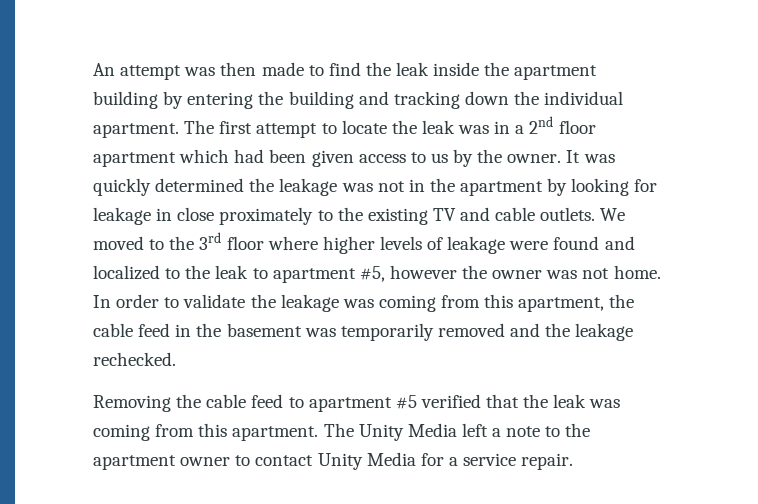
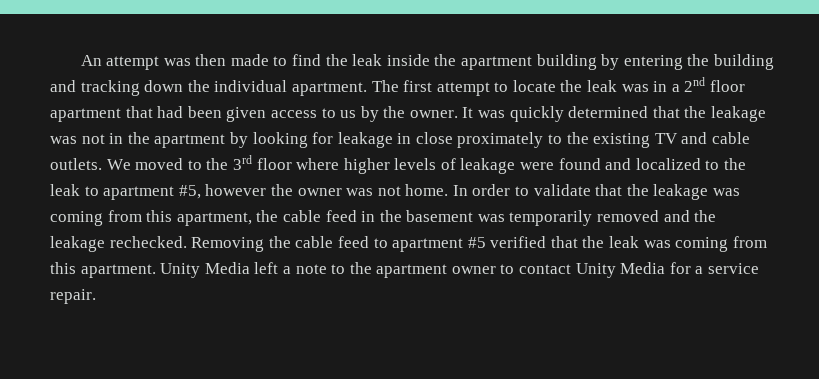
[179,149,230,163] which -> [125,106,153,118] that
(245, 185) none -> [652,106,680,118] that
(246, 301) none -> [595,184,623,196] that
(176, 359) // -> (187, 242) none
[323,423,354,437] The -> (156, 271) none

